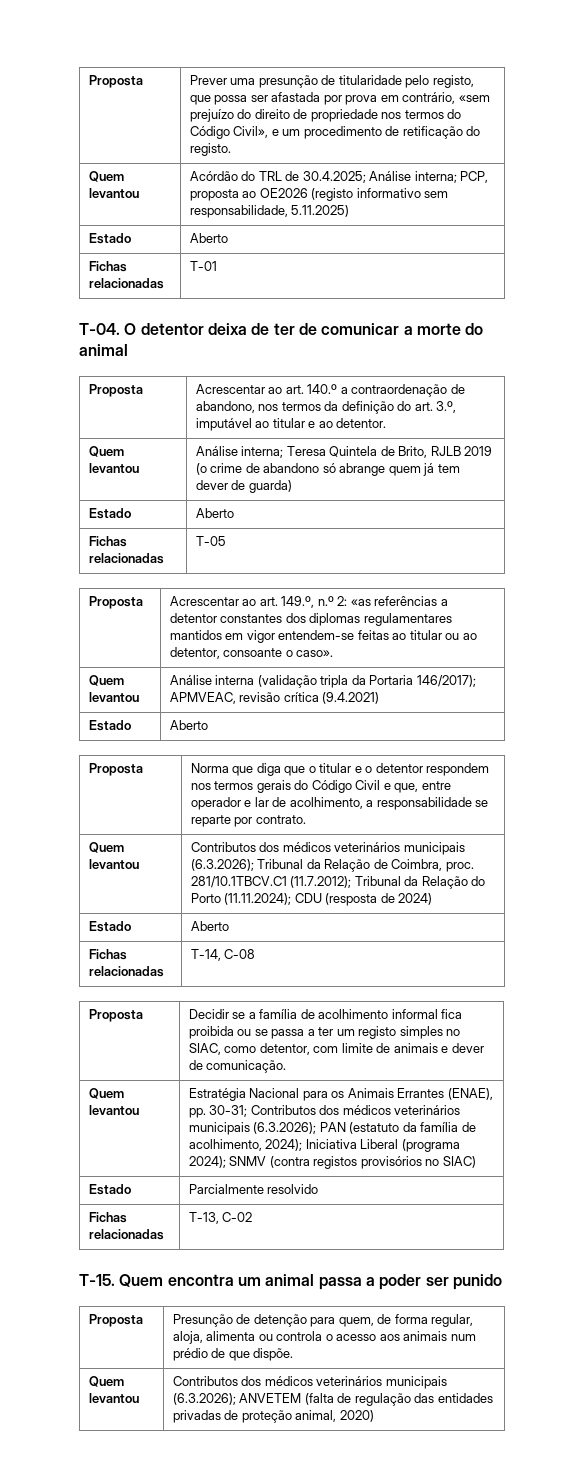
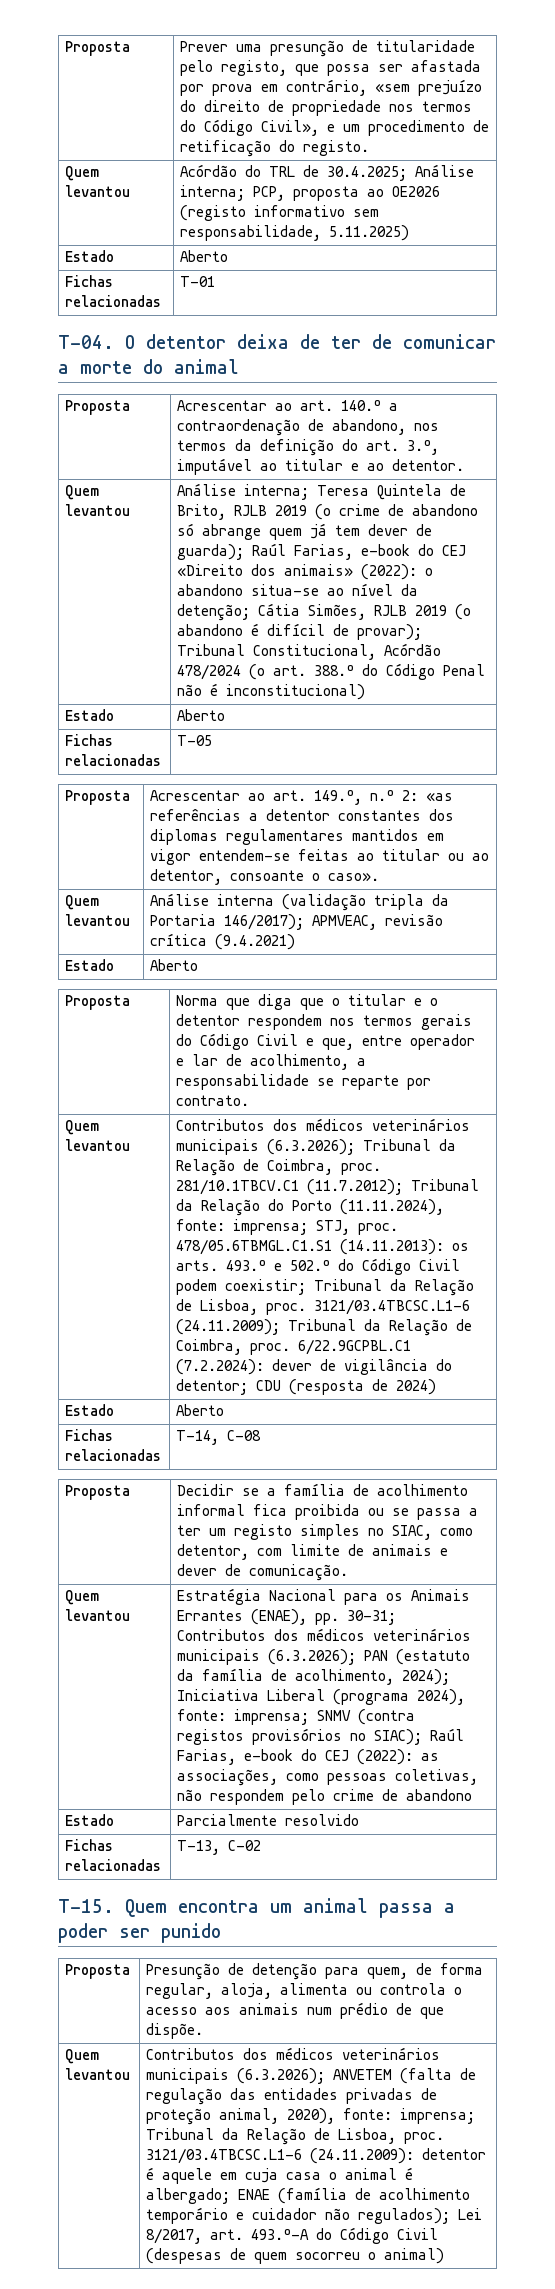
[248,480,292,493] guarda) -> [177,543,467,560] [177,564,434,580] [177,583,419,596] [177,603,472,621] [177,623,423,640] [177,643,442,660] [177,663,486,680] [177,683,366,700] guarda); Raúl Farias, e-book do CEJ «Direito dos animais» (2022): o abandono situa-se ao nível da detenção; Cátia Simões, RJLB 2019 (o abandono é difícil de provar); Tribunal Constitucional, Acórdão 478/2024 (o art. 388.º do Código Penal não é inconstitucional)
[224,893,292,905] (11.11.2024); -> [340,1199,445,1215] [176,1219,399,1235] [176,1239,470,1255] [176,1258,461,1275] [176,1279,475,1296] [176,1299,471,1315] [176,1319,473,1336] [176,1339,412,1355] [176,1359,453,1375] [176,1379,249,1395] (11.11.2024), fonte: imprensa; STJ, proc. 478/05.6TBMGL.C1.S1 (14.11.2013): os arts. 493.º e 502.º do Código Civil podem coexistir; Tribunal da Relação de Lisboa, proc. 3121/03.4TBCSC.L1-6 (24.11.2009); Tribunal da Relação de Coimbra, proc. 6/22.9GCPBL.C1 (7.2.2024): dever de vigilância do detentor;
[188,1156,226,1168] 2024); -> [417,1689,466,1705] [177,1709,310,1725] 2024), fonte: imprensa;
[442,1156,476,1168] SIAC) -> [374,1728,465,1745] [177,1749,440,1765] [177,1769,479,1786] [177,1789,473,1805] SIAC); Raúl Farias, e-book do CEJ (2022): as associações, como pessoas coletivas, não respondem pelo crime de abandono
[339,1410,374,1422] 2020) -> [287,2108,476,2124] [146,2128,445,2145] [146,2148,487,2164] [146,2167,414,2184] [146,2187,471,2204] [146,2207,483,2224] [146,2227,439,2244] [146,2248,445,2264] 2020), fonte: imprensa; Tribunal da Relação de Lisboa, proc. 3121/03.4TBCSC.L1-6 (24.11.2009): detentor é aquele em cuja casa o animal é albergado; ENAE (família de acolhimento temporário e cuidador não regulados); Lei 8/2017, art. 493.º-A do Código Civil (despesas de quem socorreu o animal)

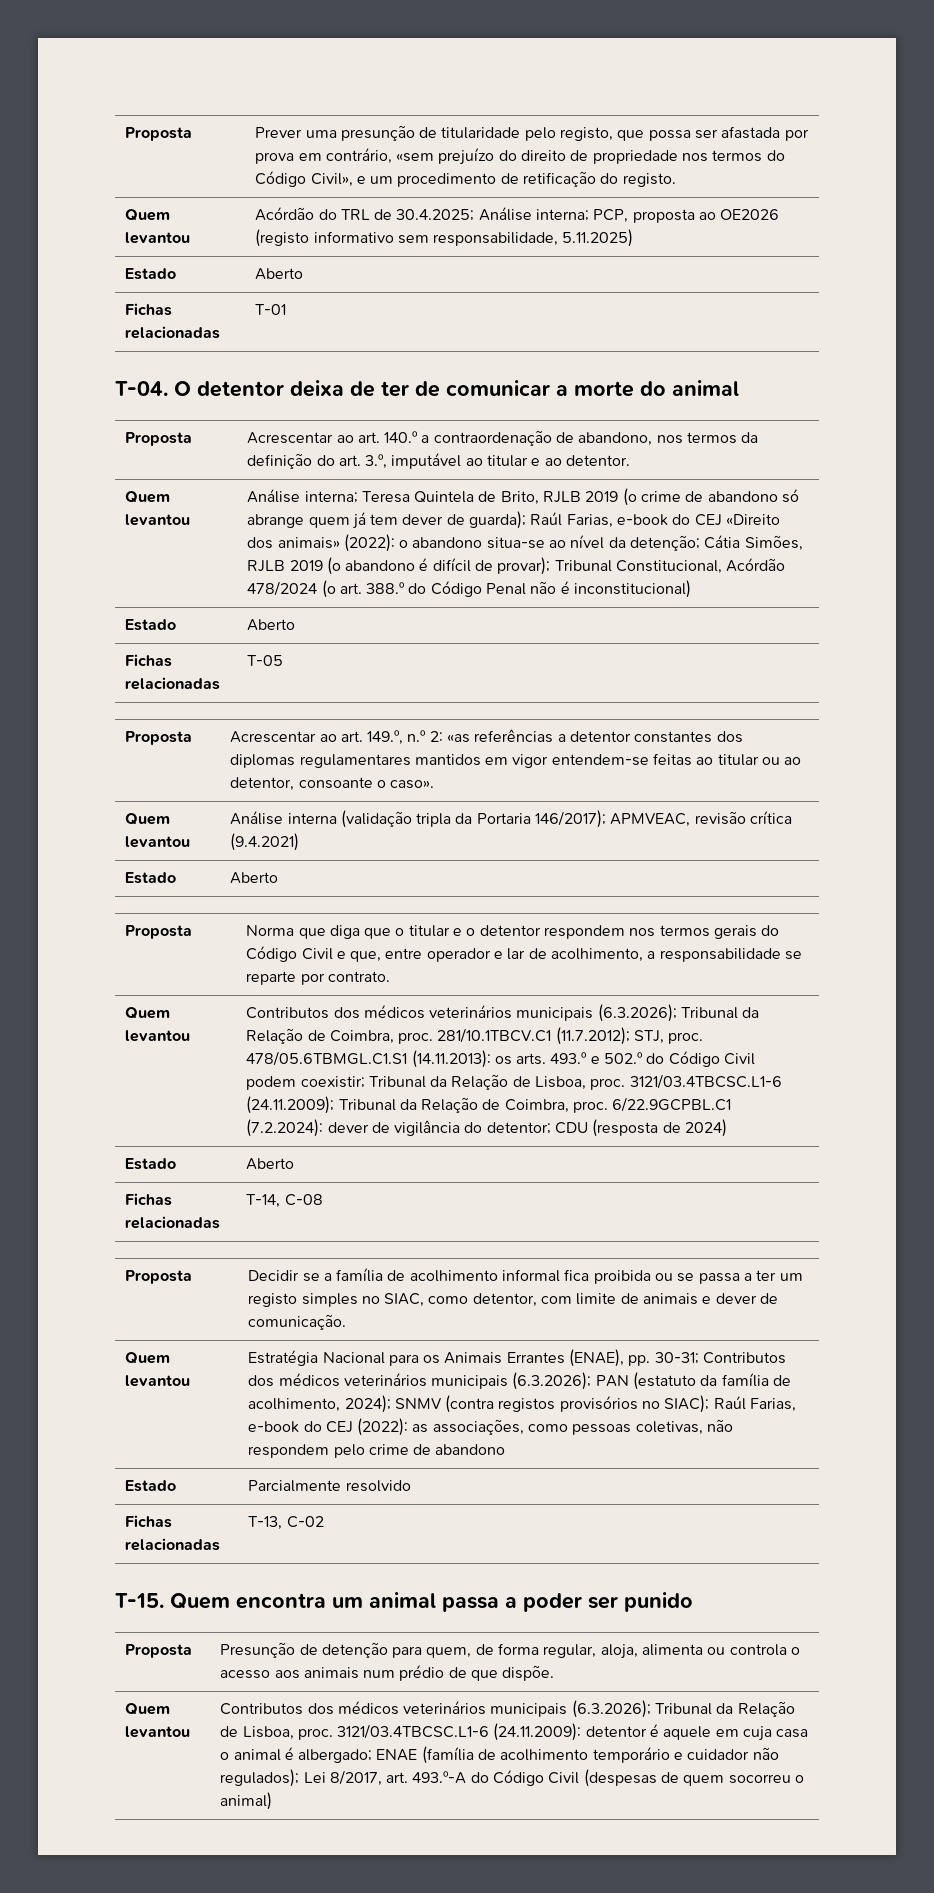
[411,1179,480,1191] [176,1199,445,1216] [176,1219,309,1235] Tribunal da Relação do Porto (11.11.2024), fonte: imprensa; -> (630, 1036) none
[177,1689,466,1705] [177,1709,310,1725] Iniciativa Liberal (programa 2024), fonte: imprensa; -> (391, 1404) none
[333,2068,477,2084] [146,2088,438,2105] [146,2108,476,2125] ANVETEM (falta de regulação das entidades privadas de proteção animal, 2020), fonte: imprensa; -> (651, 1709) none

